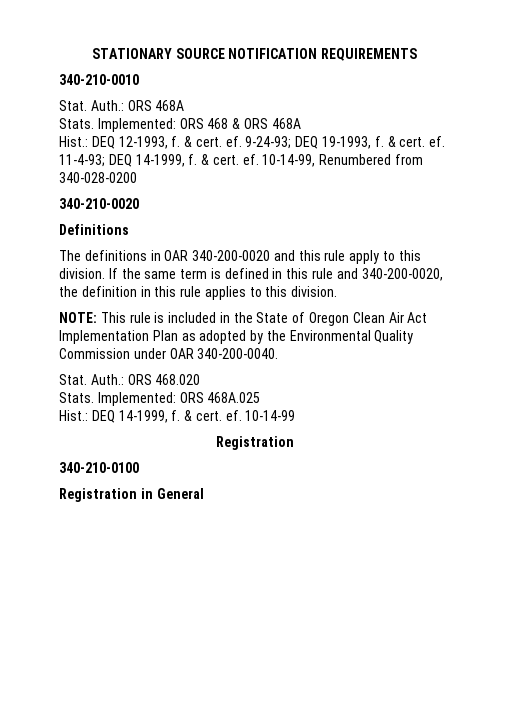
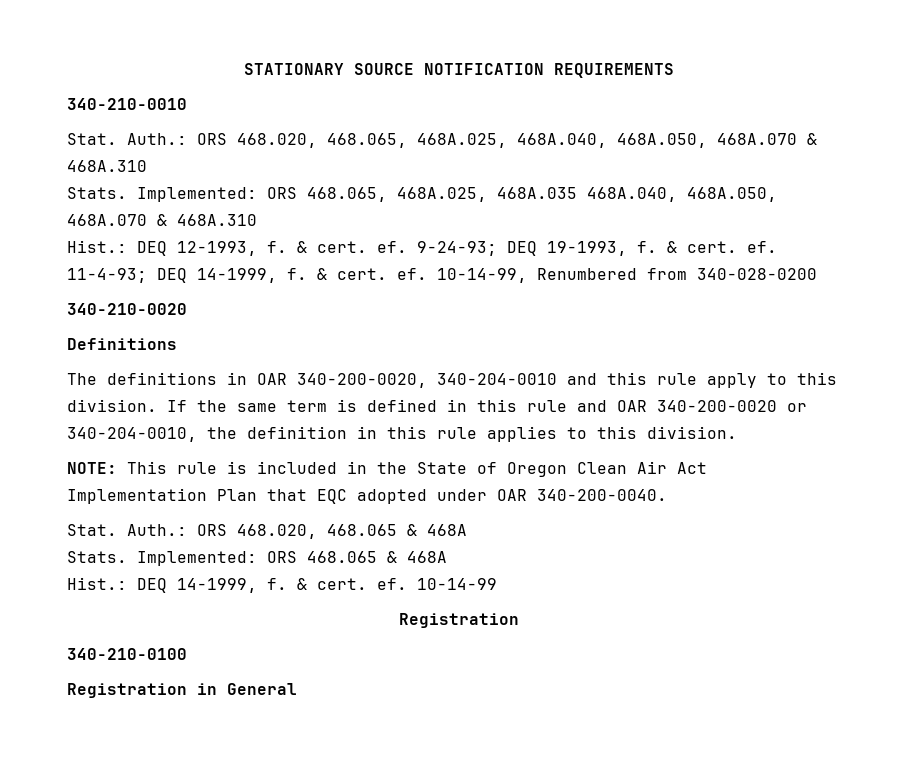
[155,100,185,111] [59,118,301,132] 468A // Stats. Implemented: ORS 468 & ORS 468A -> [237,133,817,148] [67,160,147,172] [67,187,777,202] [67,214,257,226] 468.020, 468.065, 468A.025, 468A.040, 468A.050, 468A.070 & 468A.310 // Stats. Implemented: ORS 468.065, 468A.025, 468A.035 468A.040, 468A.050, 468A.070 & 468A.310
[192,250,271,261] 340-200-0020 -> [297,373,557,388] 340-200-0020, 340-204-0010
[361,268,443,281] 340-200-0020, -> [617,400,807,412] [67,427,197,442] OAR 340-200-0020 or 340-204-0010,
[181,330,414,344] [59,348,130,359] as adopted by the Environmental Quality Commission -> [267,489,427,504] that EQC adopted
[155,374,201,385] [59,392,261,406] 468.020 // Stats. Implemented: ORS 468A.025 -> [237,524,467,539] [67,551,447,566] 468.020, 468.065 & 468A // Stats. Implemented: ORS 468.065 & 468A

